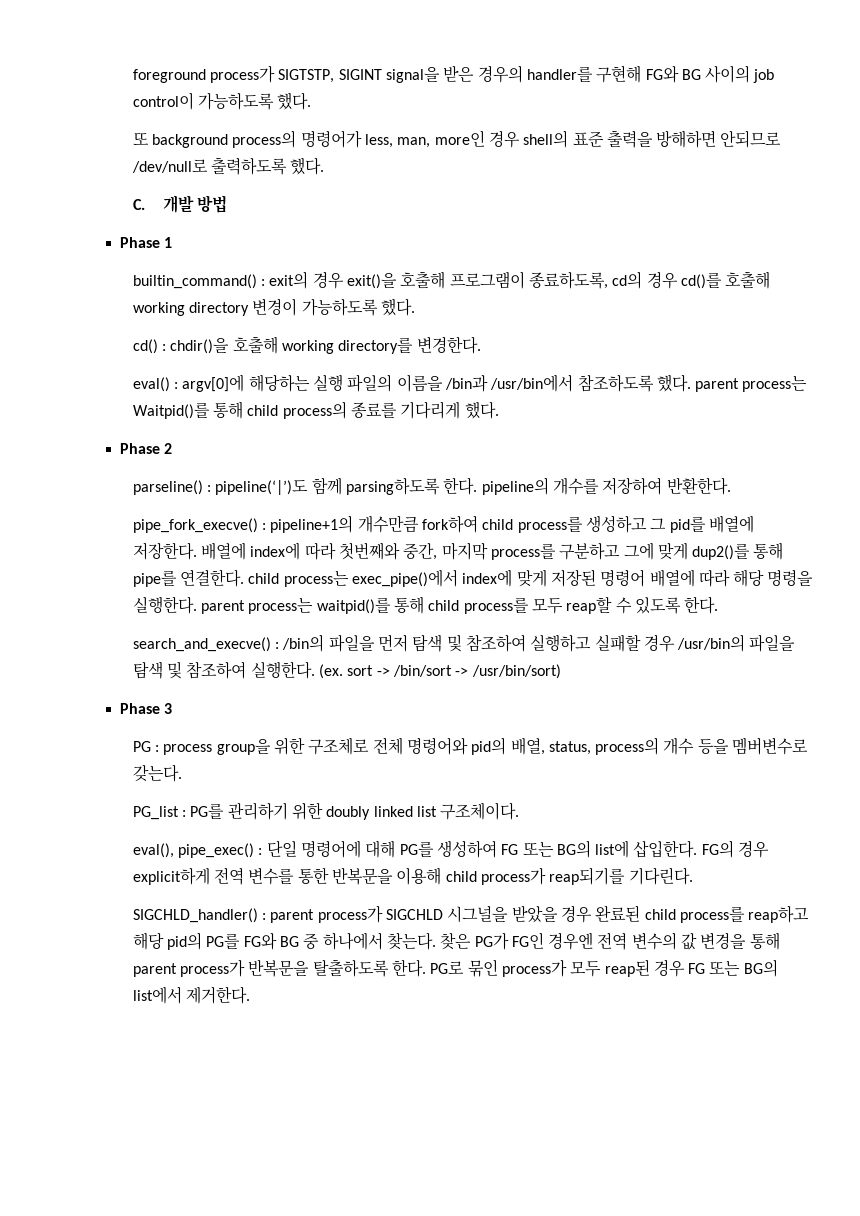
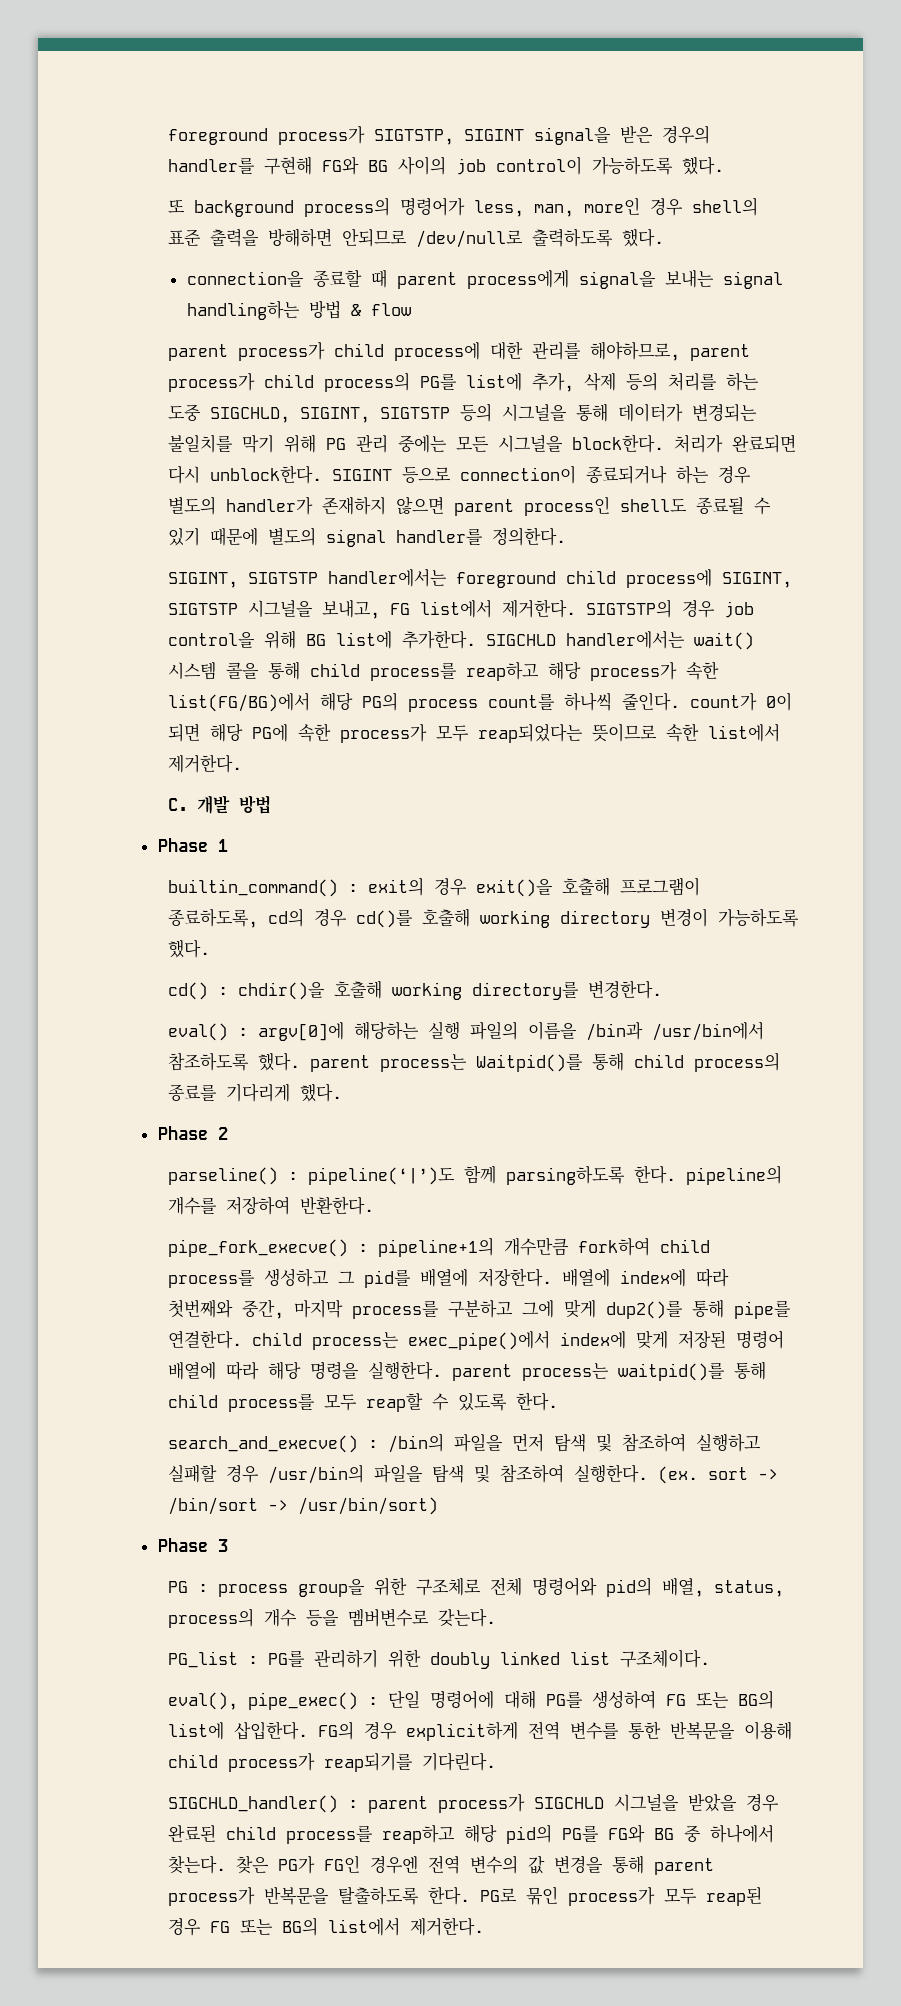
(325, 166) none -> [186,269,783,289] [186,300,411,320] [168,341,751,361] [168,372,760,392] [168,403,758,423] [168,434,797,453] [168,465,752,484] [168,496,772,516] [168,527,567,547] [168,568,793,588] [168,599,755,619] [168,630,755,650] [168,661,720,681] [168,692,793,712] [168,723,781,743] [168,754,243,773] // connection을 종료할 때 parent process에게 signal을 보내는 signal handling하는 방법 & flow // parent process가 child process에 대한 관리를 해야하므로, parent process가 child process의 PG를 list에 추가, 삭제 등의 처리를 하는 도중 SIGCHLD, SIGINT, SIGTSTP 등의 시그널을 통해 데이터가 변경되는 불일치를 막기 위해 PG 관리 중에는 모든 시그널을 block한다. 처리가 완료되면 다시 unblock한다. SIGINT 등으로 connection이 종료되거나 하는 경우 별도의 handler가 존재하지 않으면 parent process인 shell도 종료될 수 있기 때문에 별도의 signal handler를 정의한다. // SIGINT, SIGTSTP handler에서는 foreground child process에 SIGINT, SIGTSTP 시그널을 보내고, FG list에서 제거한다. SIGTSTP의 경우 job control을 위해 BG list에 추가한다. SIGCHLD handler에서는 wait() 시스템 콜을 통해 child process를 reap하고 해당 process가 속한 list(FG/BG)에서 해당 PG의 process count를 하나씩 줄인다. count가 0이 되면 해당 PG에 속한 process가 모두 reap되었다는 뜻이므로 속한 list에서 제거한다.

